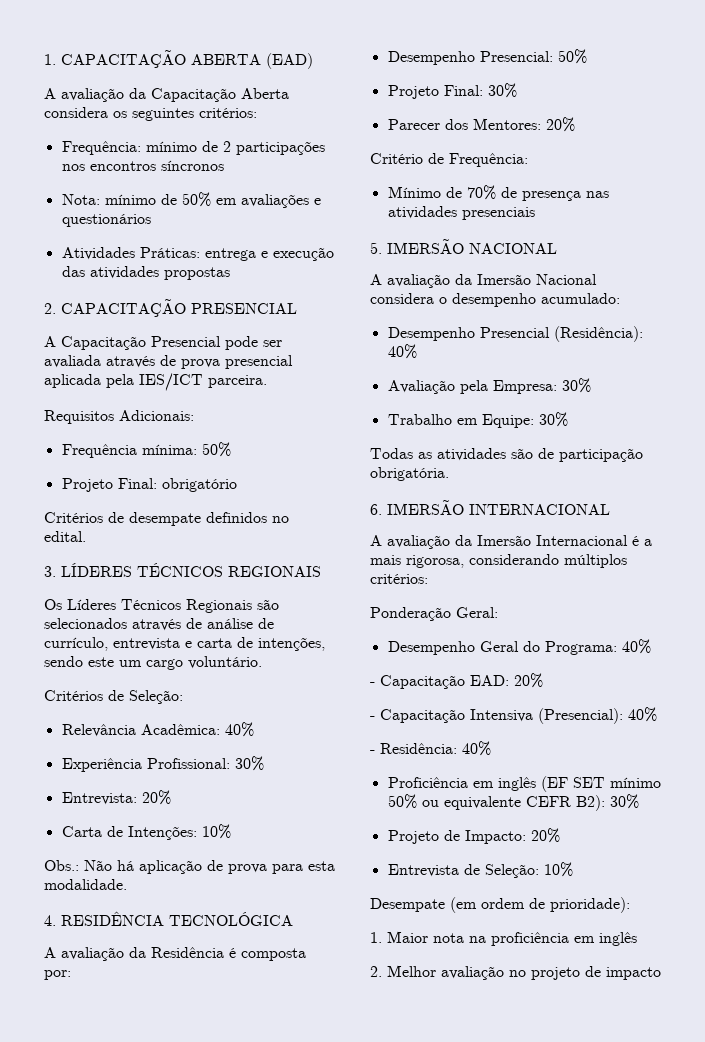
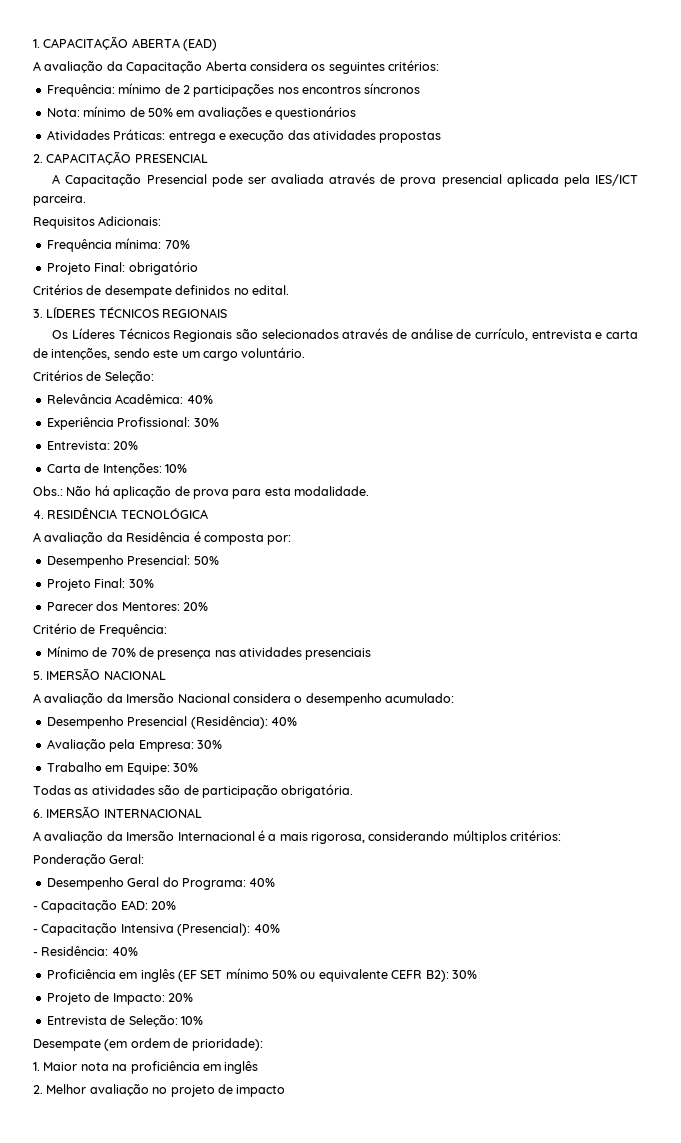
[201,442,231,457] 50% -> [164,240,190,249] 70%

